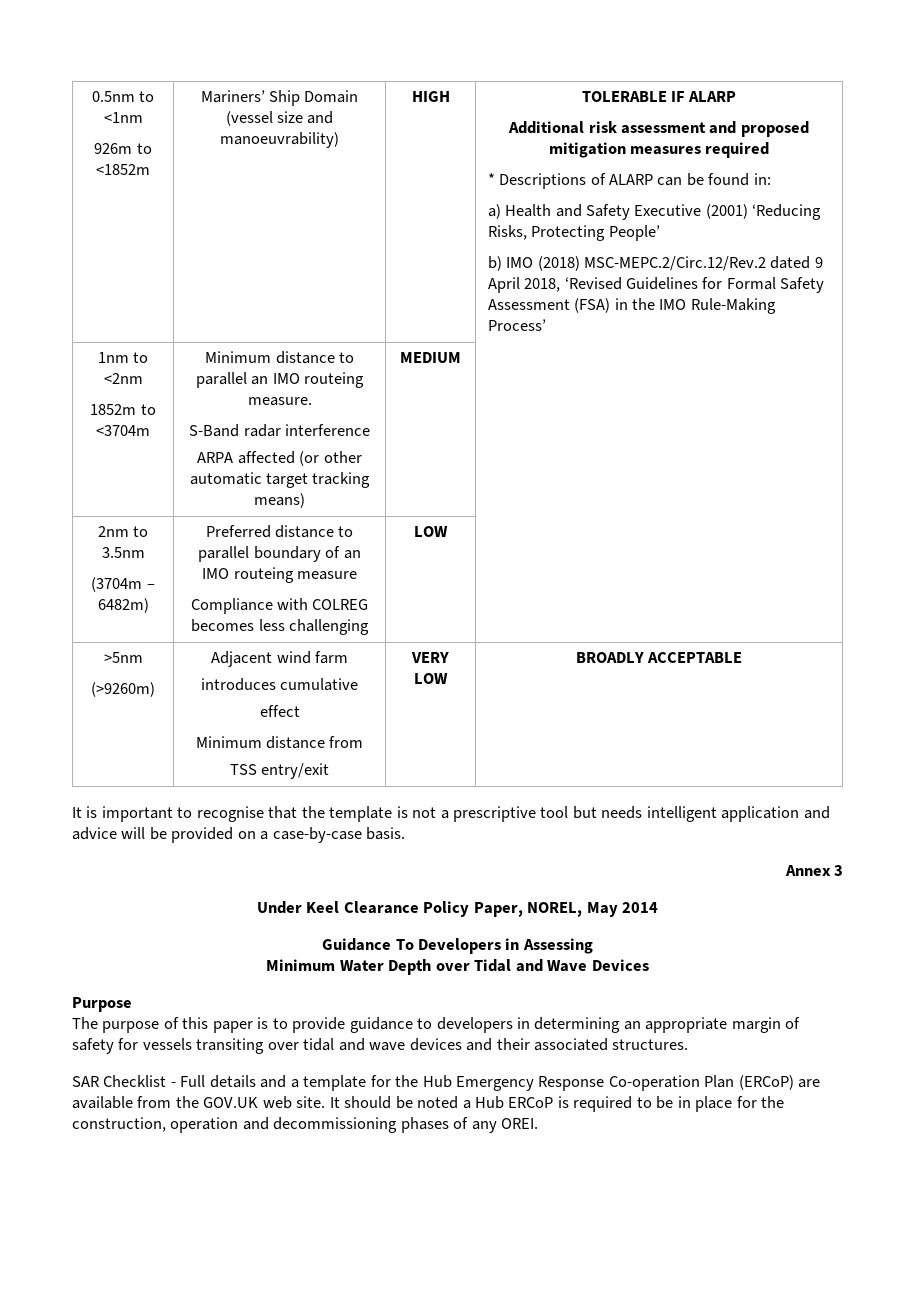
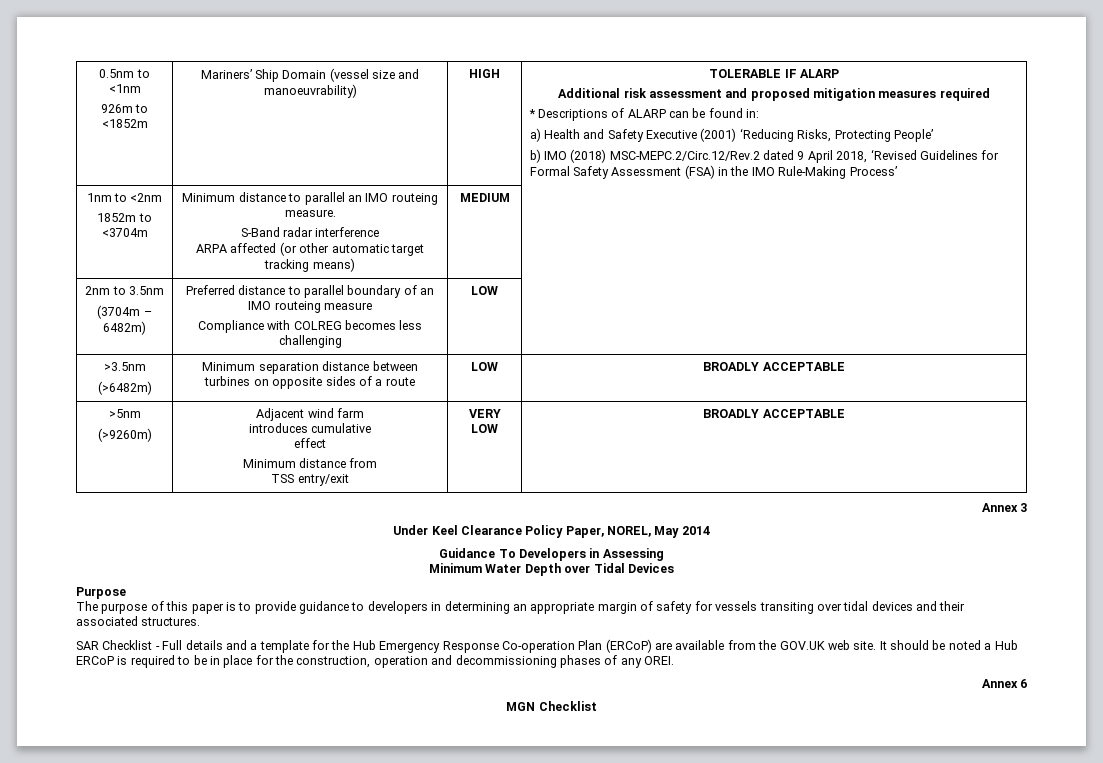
(448, 531) none -> [103,362,146,371] [97,381,152,395] [202,361,418,374] [204,376,415,389] [471,362,498,371] [703,362,845,371] // >3.5nm // (>6482m) | Minimum separation distance between turbines on opposite sides of a route | LOW | BROADLY ACCEPTABLE
[72,806,830,822] [72,827,406,843] // It is important to recognise that the template is not a prescriptive tool but needs intelligent application and advice will be provided on a case-by-case basis. -> (845, 413) none
[515,959,588,972] and Wave -> (625, 568) none
[338,1038,406,1051] and wave -> (869, 606) none
(539, 1123) none -> [981,679,1027,688] [506,701,597,711] // Annex 6 // MGN Checklist

